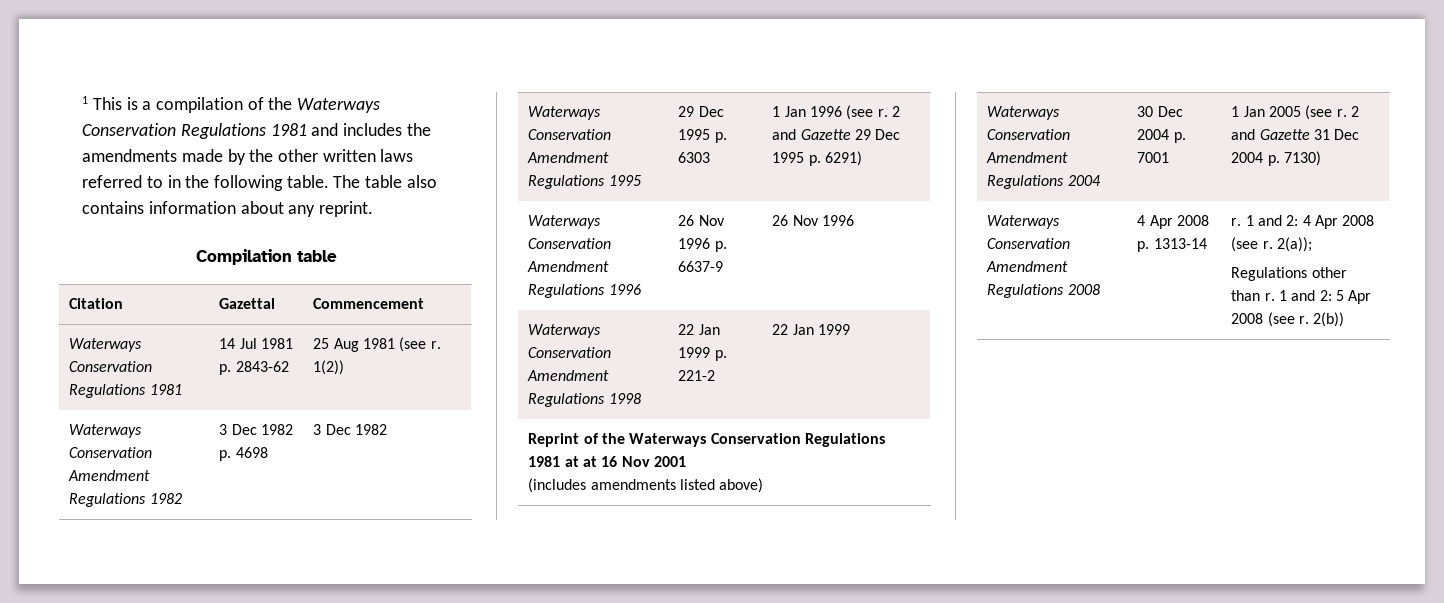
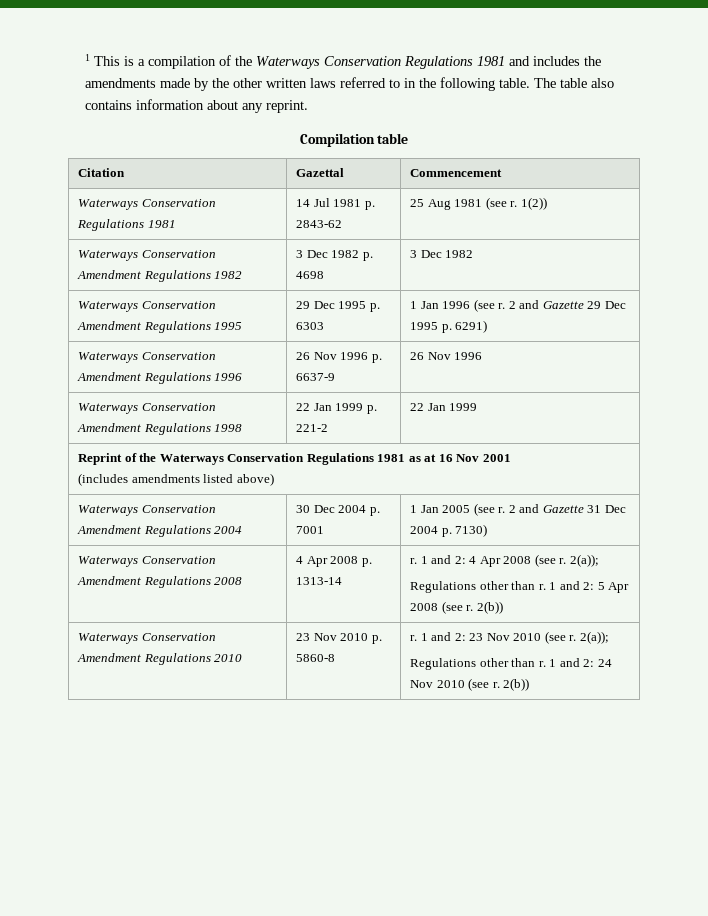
[564,456,579,467] at -> [408,456,421,462] as
(1345, 319) none -> [78,633,216,644] [77,653,243,665] [296,633,382,644] [296,654,336,662] [410,631,609,644] [410,658,612,670] [410,678,530,691] // Waterways Conservation Amendment Regulations 2010 | 23 Nov 2010 p. 5860-8 | r. 1 and 2: 23 Nov 2010 (see r. 2(a)); // Regulations other than r. 1 and 2: 24 Nov 2010 (see r. 2(b))

